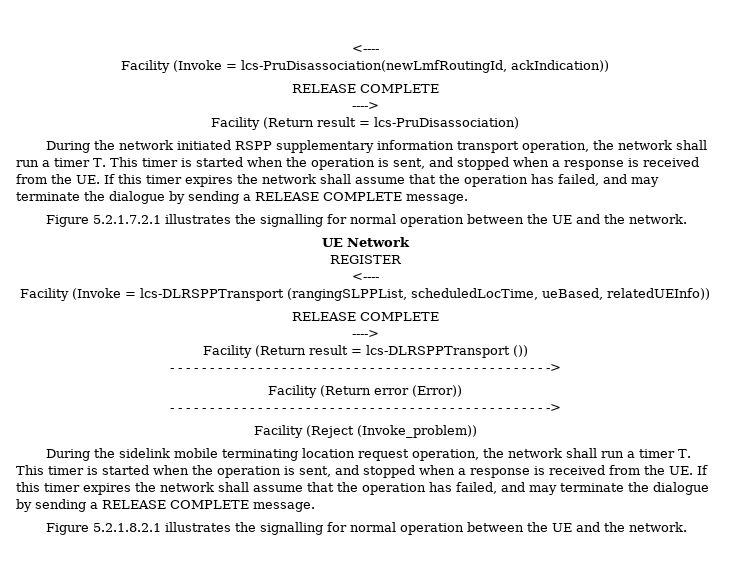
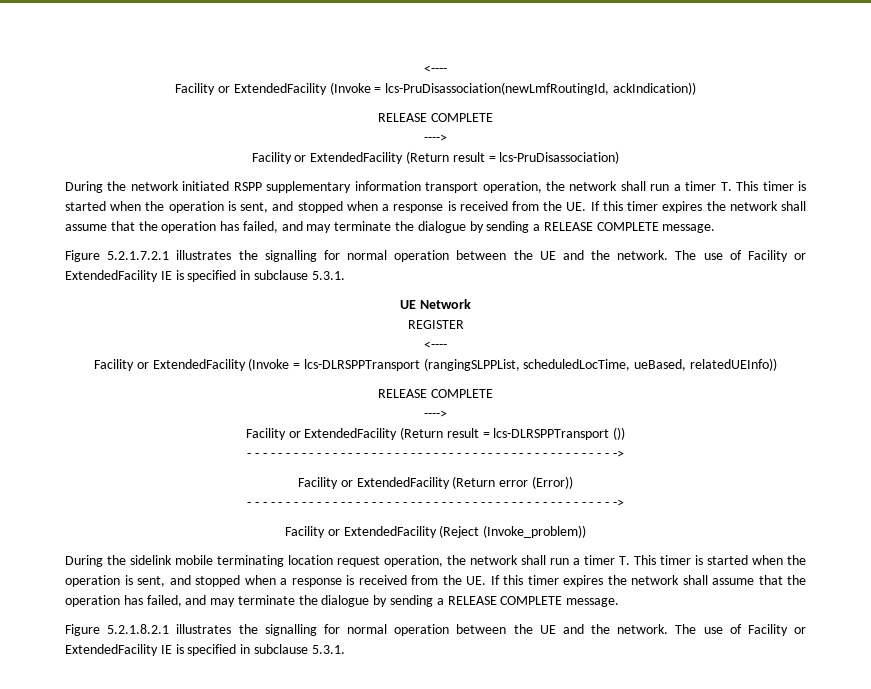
[351,45,379,53] [121,60,170,73] <---- // Facility -> [424,65,447,73] [175,83,327,95] <---- // Facility or ExtendedFacility
(260, 123) none -> [294,152,404,164] or ExtendedFacility
(688, 219) none -> [675,250,806,262] [65,270,345,282] The use of Facility or ExtendedFacility IE is specified in subclause 5.3.1.
(69, 294) none -> [136,359,246,371] or ExtendedFacility
(252, 351) none -> [288,428,398,440] or ExtendedFacility
(317, 391) none -> [340,477,450,489] or ExtendedFacility
(303, 431) none -> [327,526,437,538] or ExtendedFacility
(688, 527) none -> [675,624,806,636] [65,644,345,656] The use of Facility or ExtendedFacility IE is specified in subclause 5.3.1.

